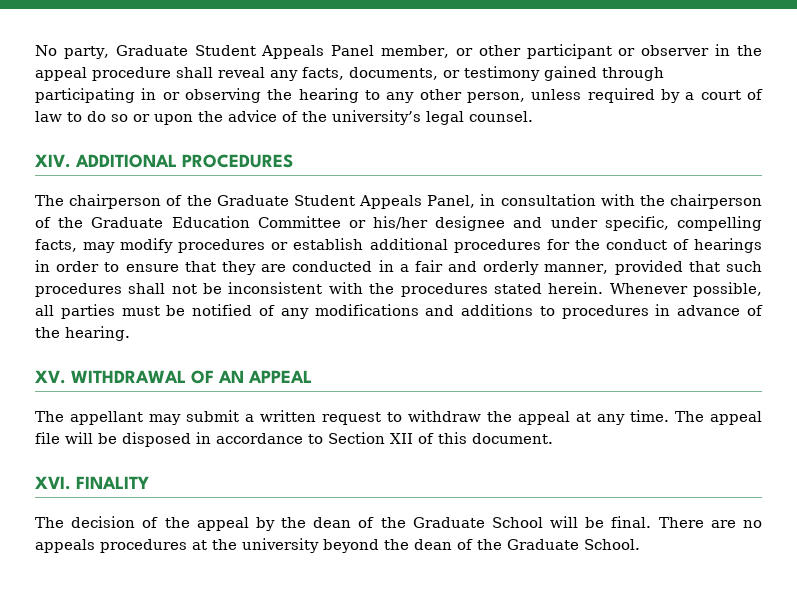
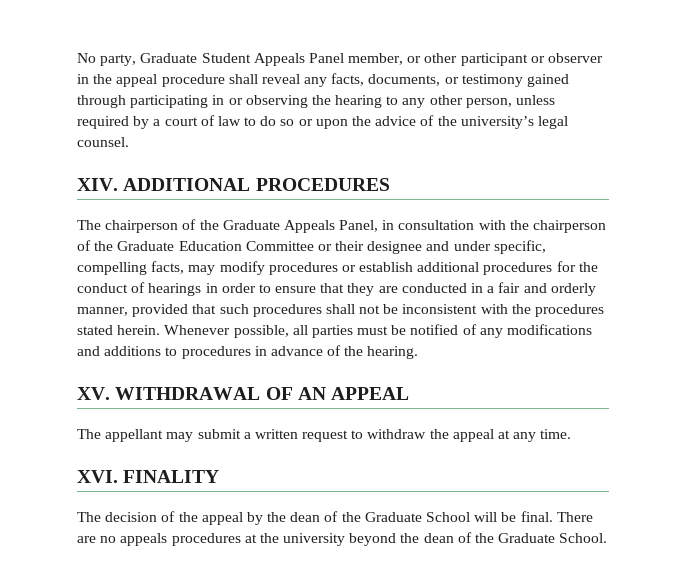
[293,195,355,206] Student -> (280, 225) none
[373,216,429,229] his/her -> [335,241,365,251] their
[675,411,762,425] [35,432,553,447] The appeal file will be disposed in accordance to Section XII of this document. -> (572, 434) none

